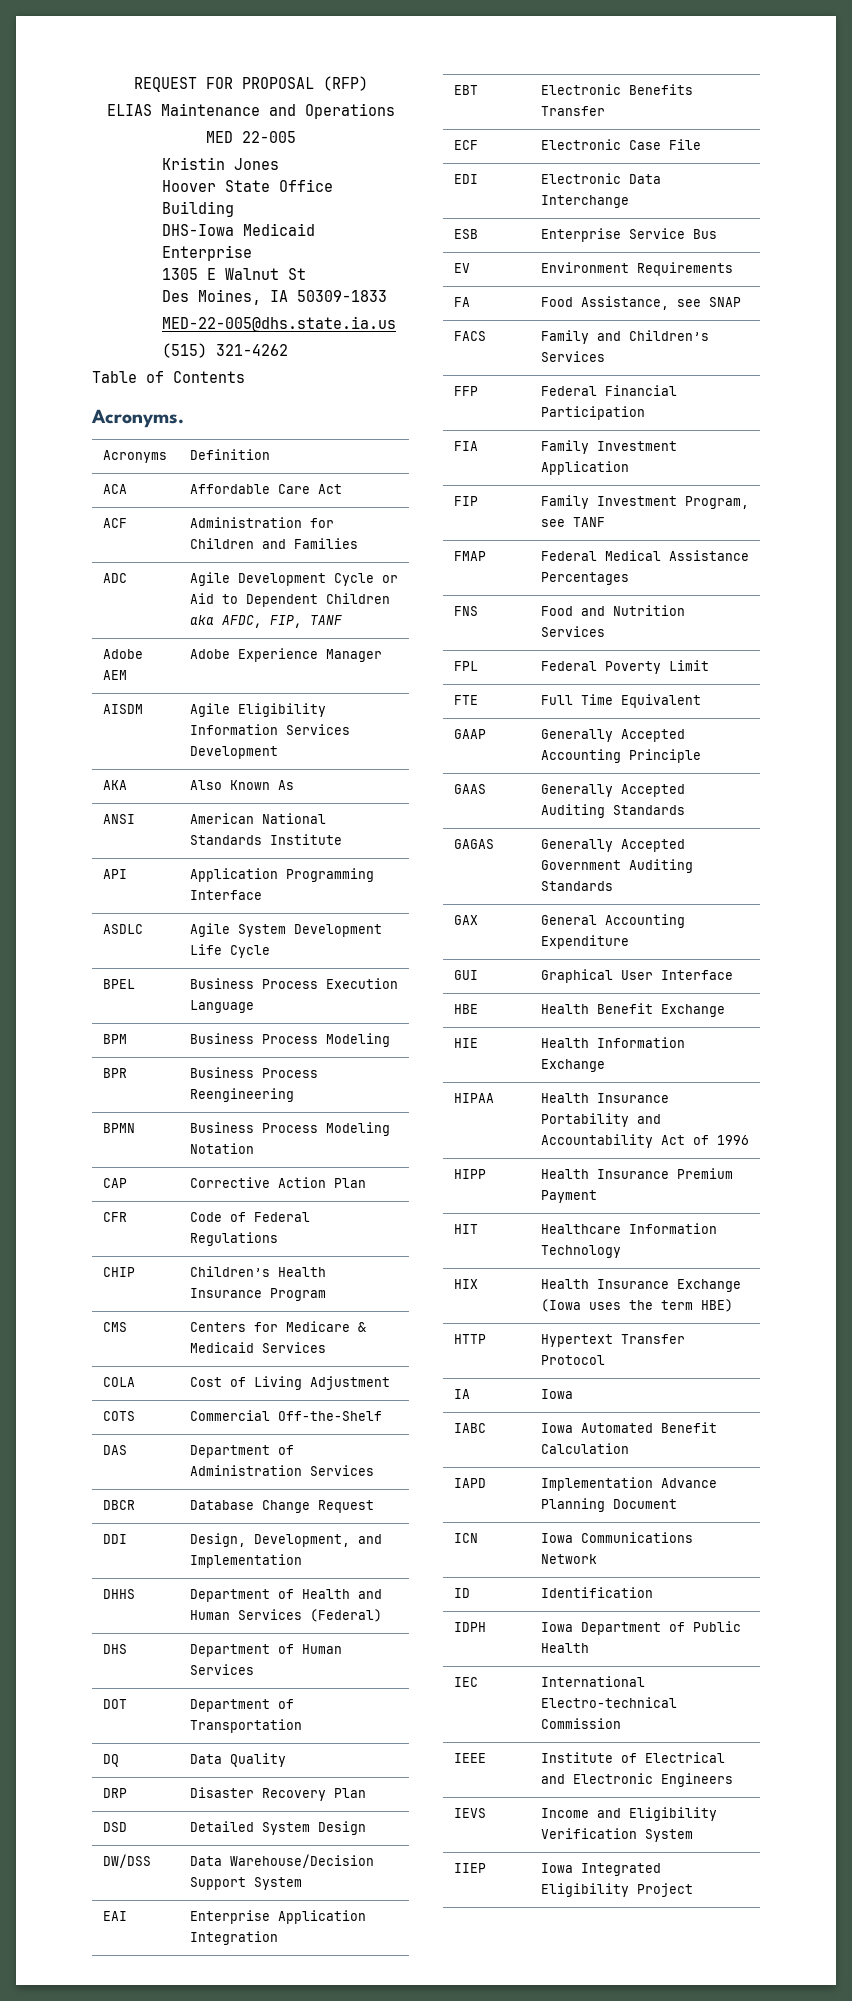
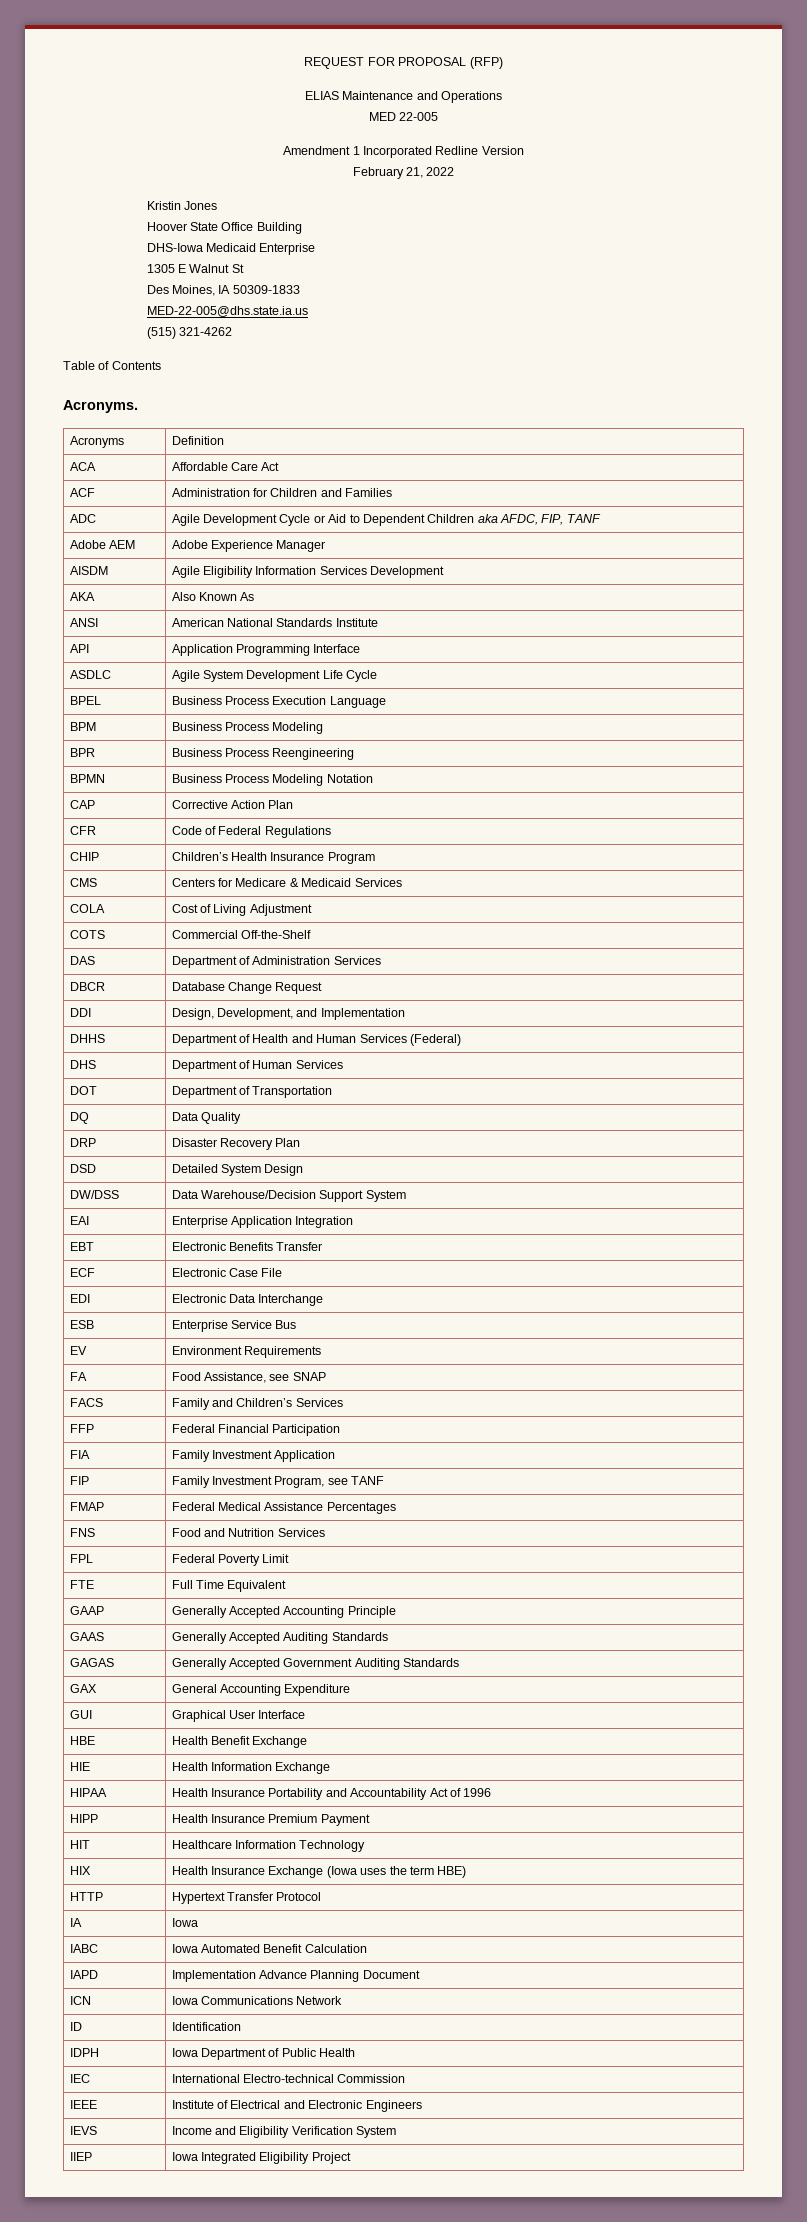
(296, 137) none -> [283,146,524,158] [352,167,455,179] // Amendment 1 Incorporated Redline Version // February 21, 2022

